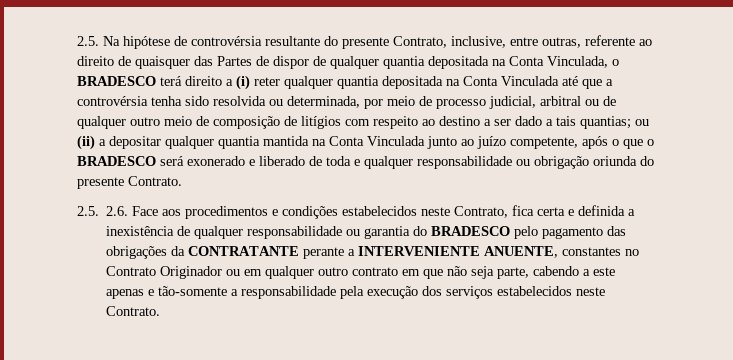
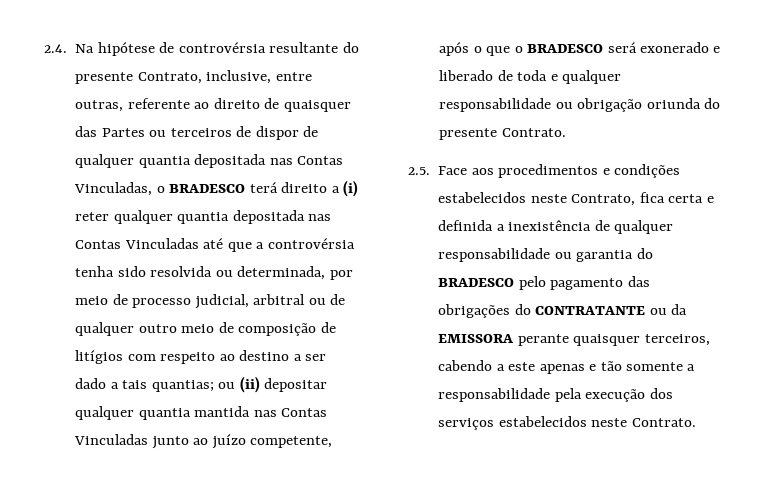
[77,36,99,46] 2.5. -> [44,44,67,53] 2.4.
(252, 61) none -> [149,128,232,137] ou terceiros
[492,56,608,68] na Conta Vinculada, -> [269,156,344,165] [74,182,153,196] nas Contas Vinculadas,
[446,76,559,86] na Conta Vinculada -> [308,214,332,221] [75,238,199,249] nas Contas Vinculadas
[99,139,106,146] a -> (260, 384) none
[312,136,425,146] na Conta Vinculada -> [253,408,328,417] [74,434,149,445] nas Contas Vinculadas
[106,206,129,216] 2.6. -> (430, 171) none
[171,246,640,259] [106,266,530,279] da CONTRATANTE perante a INTERVENIENTE ANUENTE, constantes no Contrato Originador ou em qualquer outro contrato em que não seja parte, -> [514,304,688,315] [438,334,710,346] do CONTRATANTE ou da EMISSORA perante quaisquer terceiros,
[158,286,228,296] tão-somente -> [600,361,683,371] tão somente

